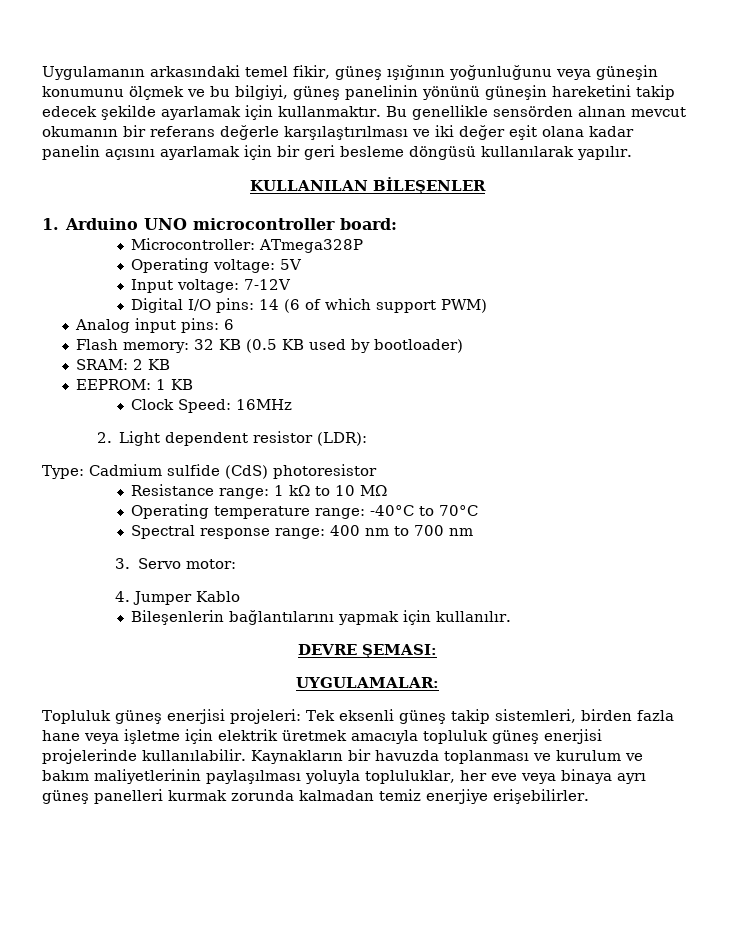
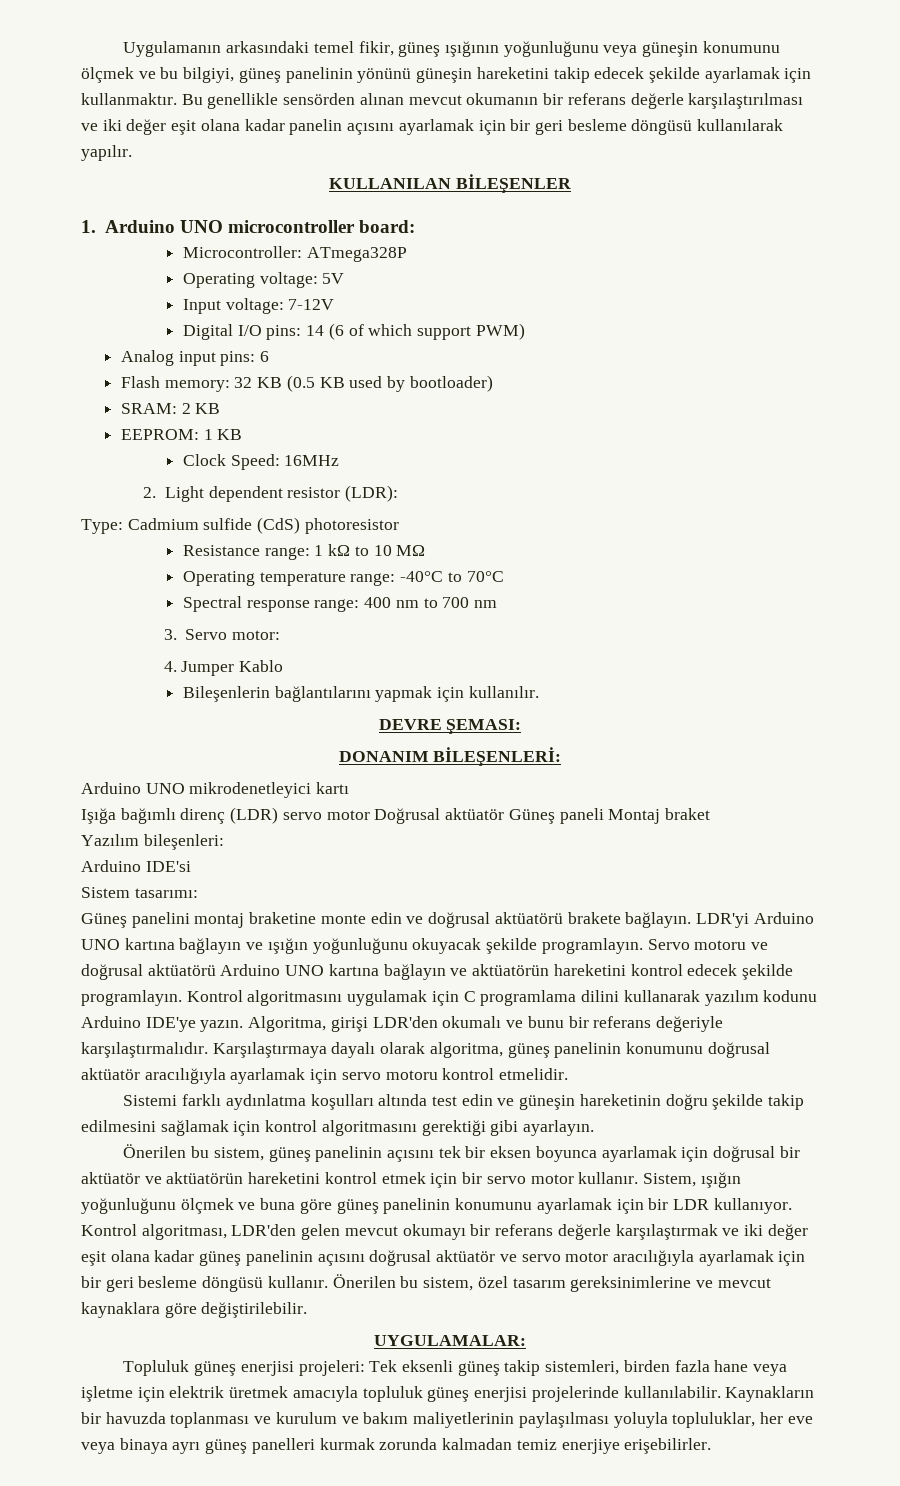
(437, 651) none -> [338,747,562,766] [81,782,350,798] [81,807,710,824] [81,834,224,850] [81,860,191,872] [81,887,198,898] [81,912,814,928] [81,938,768,954] [81,964,793,980] [81,990,818,1006] [81,1016,723,1032] [81,1042,770,1058] [81,1068,569,1084] [123,1094,805,1110] [81,1120,595,1136] [123,1144,800,1162] [81,1172,741,1188] [81,1198,792,1214] [81,1224,808,1240] [81,1250,806,1266] [81,1274,771,1292] [81,1302,308,1318] // DONANIM BİLEŞENLERİ: // Arduino UNO mikrodenetleyici kartı // Işığa bağımlı direnç (LDR) servo motor Doğrusal aktüatör Güneş paneli Montaj braket // Yazılım bileşenleri: // Arduino IDE'si // Sistem tasarımı: // Güneş panelini montaj braketine monte edin ve doğrusal aktüatörü brakete bağlayın. LDR'yi Arduino UNO kartına bağlayın ve ışığın yoğunluğunu okuyacak şekilde programlayın. Servo motoru ve doğrusal aktüatörü Arduino UNO kartına bağlayın ve aktüatörün hareketini kontrol edecek şekilde programlayın. Kontrol algoritmasını uygulamak için C programlama dilini kullanarak yazılım kodunu Arduino IDE'ye yazın. Algoritma, girişi LDR'den okumalı ve bunu bir referans değeriyle karşılaştırmalıdır. Karşılaştırmaya dayalı olarak algoritma, güneş panelinin konumunu doğrusal aktüatör aracılığıyla ayarlamak için servo motoru kontrol etmelidir. // Sistemi farklı aydınlatma koşulları altında test edin ve güneşin hareketinin doğru şekilde takip edilmesini sağlamak için kontrol algoritmasını gerektiği gibi ayarlayın. // Önerilen bu sistem, güneş panelinin açısını tek bir eksen boyunca ayarlamak için doğrusal bir aktüatör ve aktüatörün hareketini kontrol etmek için bir servo motor kullanır. Sistem, ışığın yoğunluğunu ölçmek ve buna göre güneş panelinin konumunu ayarlamak için bir LDR kullanıyor. Kontrol algoritması, LDR'den gelen mevcut okumayı bir referans değerle karşılaştırmak ve iki değer eşit olana kadar güneş panelinin açısını doğrusal aktüatör ve servo motor aracılığıyla ayarlamak için bir geri besleme döngüsü kullanır. Önerilen bu sistem, özel tasarım gereksinimlerine ve mevcut kaynaklara göre değiştirilebilir.

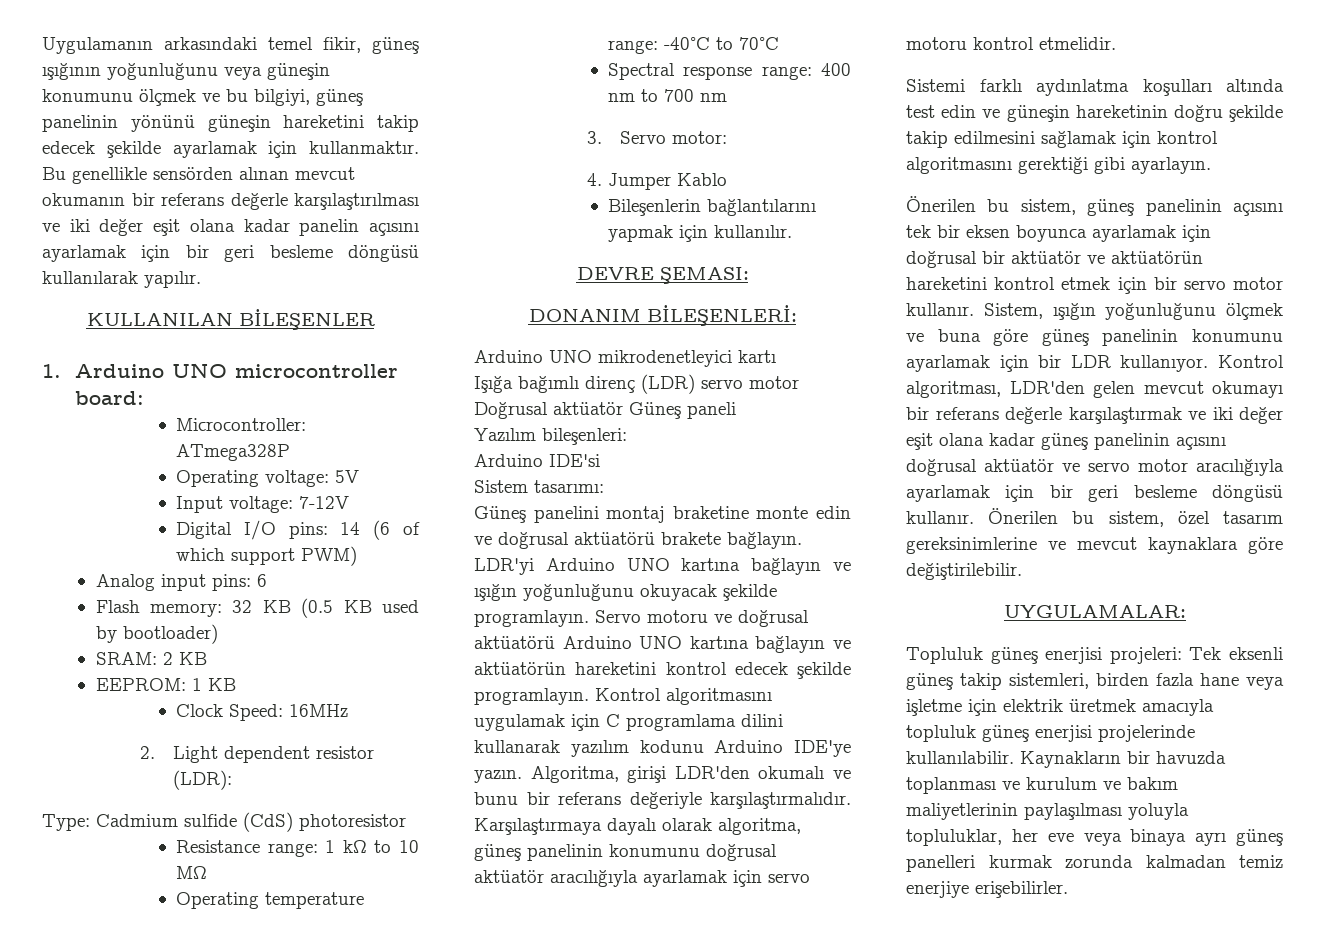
[608,808,710,824] Montaj braket -> (736, 410) none

